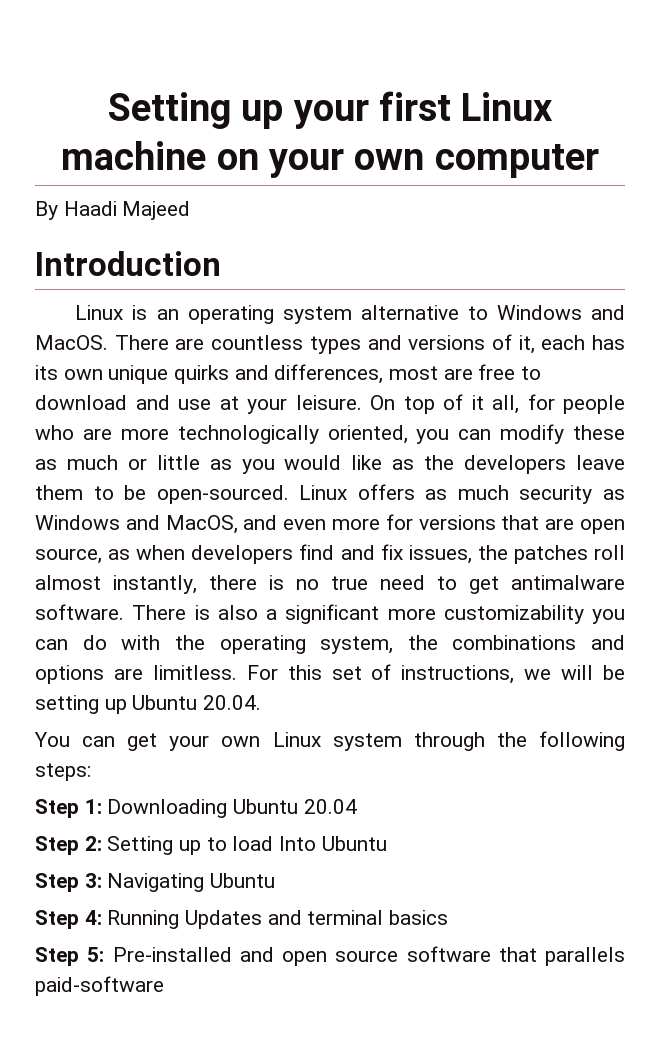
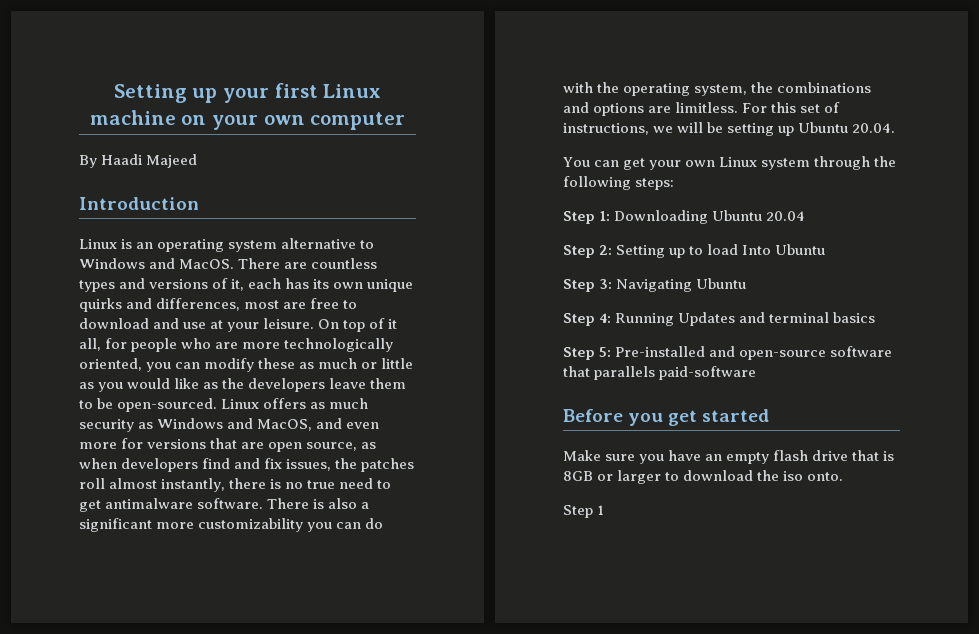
[282,950,399,966] open source -> [739,350,827,360] open-source
(164, 986) none -> [563,409,770,426] [563,450,895,464] [563,470,844,484] [563,505,605,518] // Before you get started // Make sure you have an empty flash drive that is 8GB or larger to download the iso onto. // Step 1

